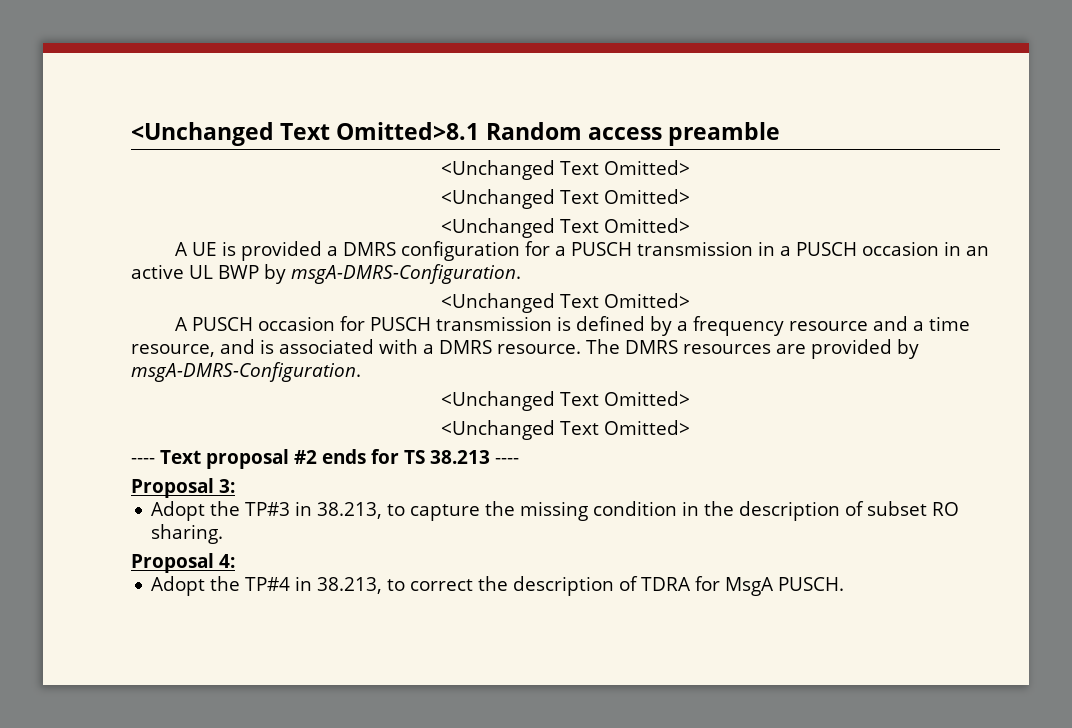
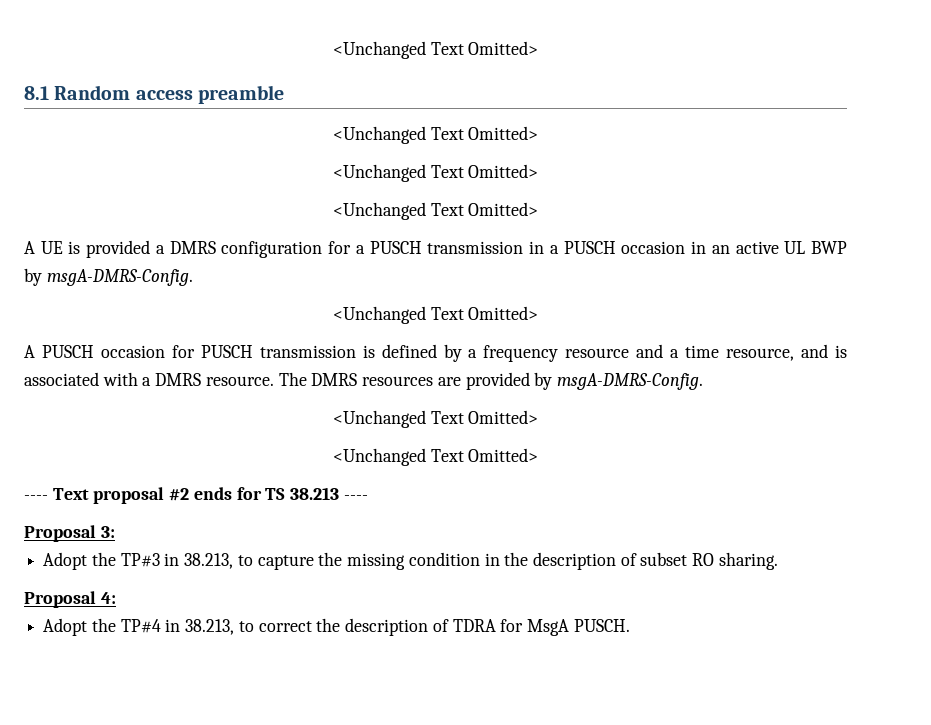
[131,122,480,146] <Unchanged Text Omitted>8.1 -> [332,41,539,59] [24,86,49,100] <Unchanged Text Omitted> // 8.1
[291,264,521,284] msgA-DMRS-Configuration. -> [46,269,193,286] msgA-DMRS-Config.
[131,362,361,382] msgA-DMRS-Configuration. -> [556,373,703,390] msgA-DMRS-Config.

